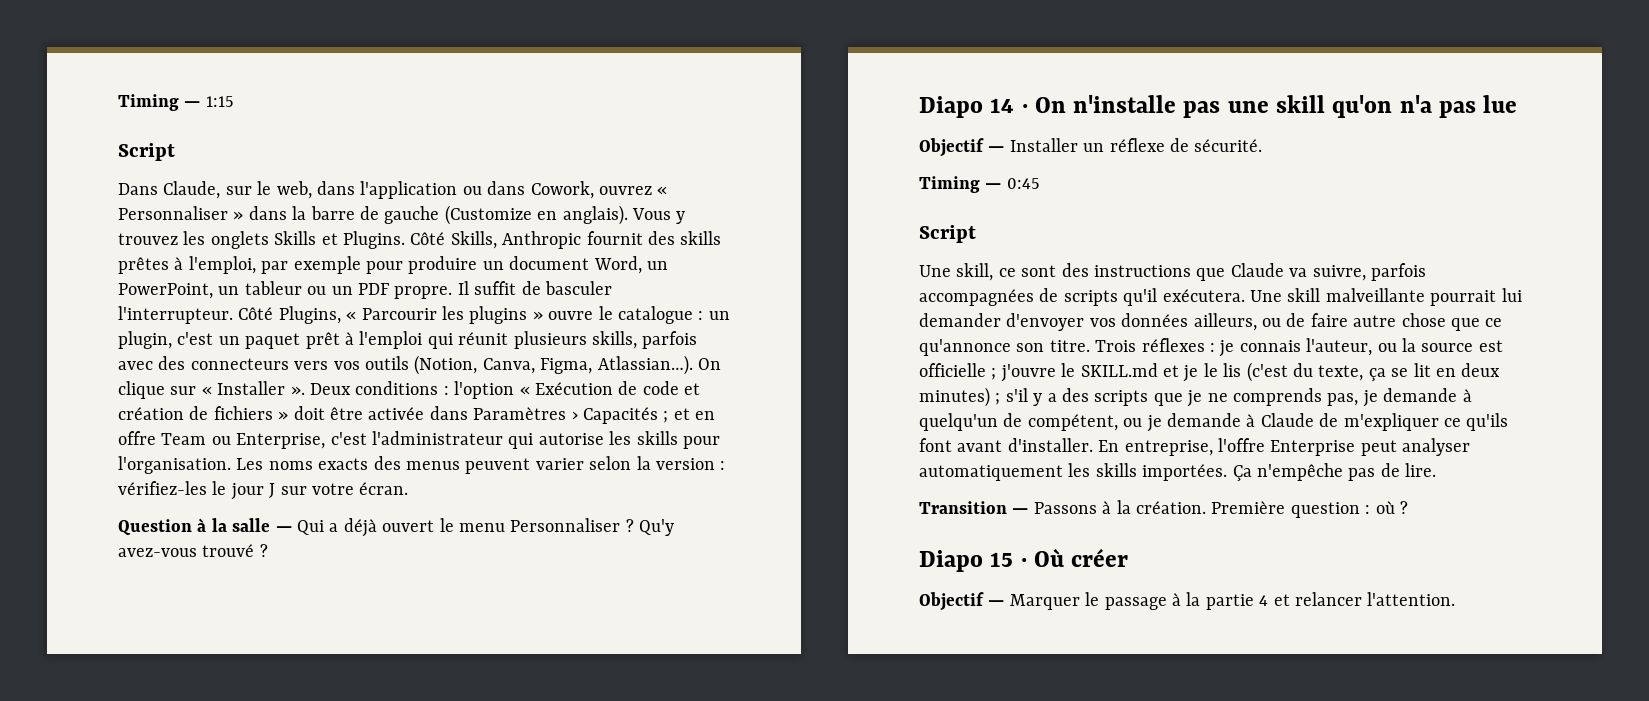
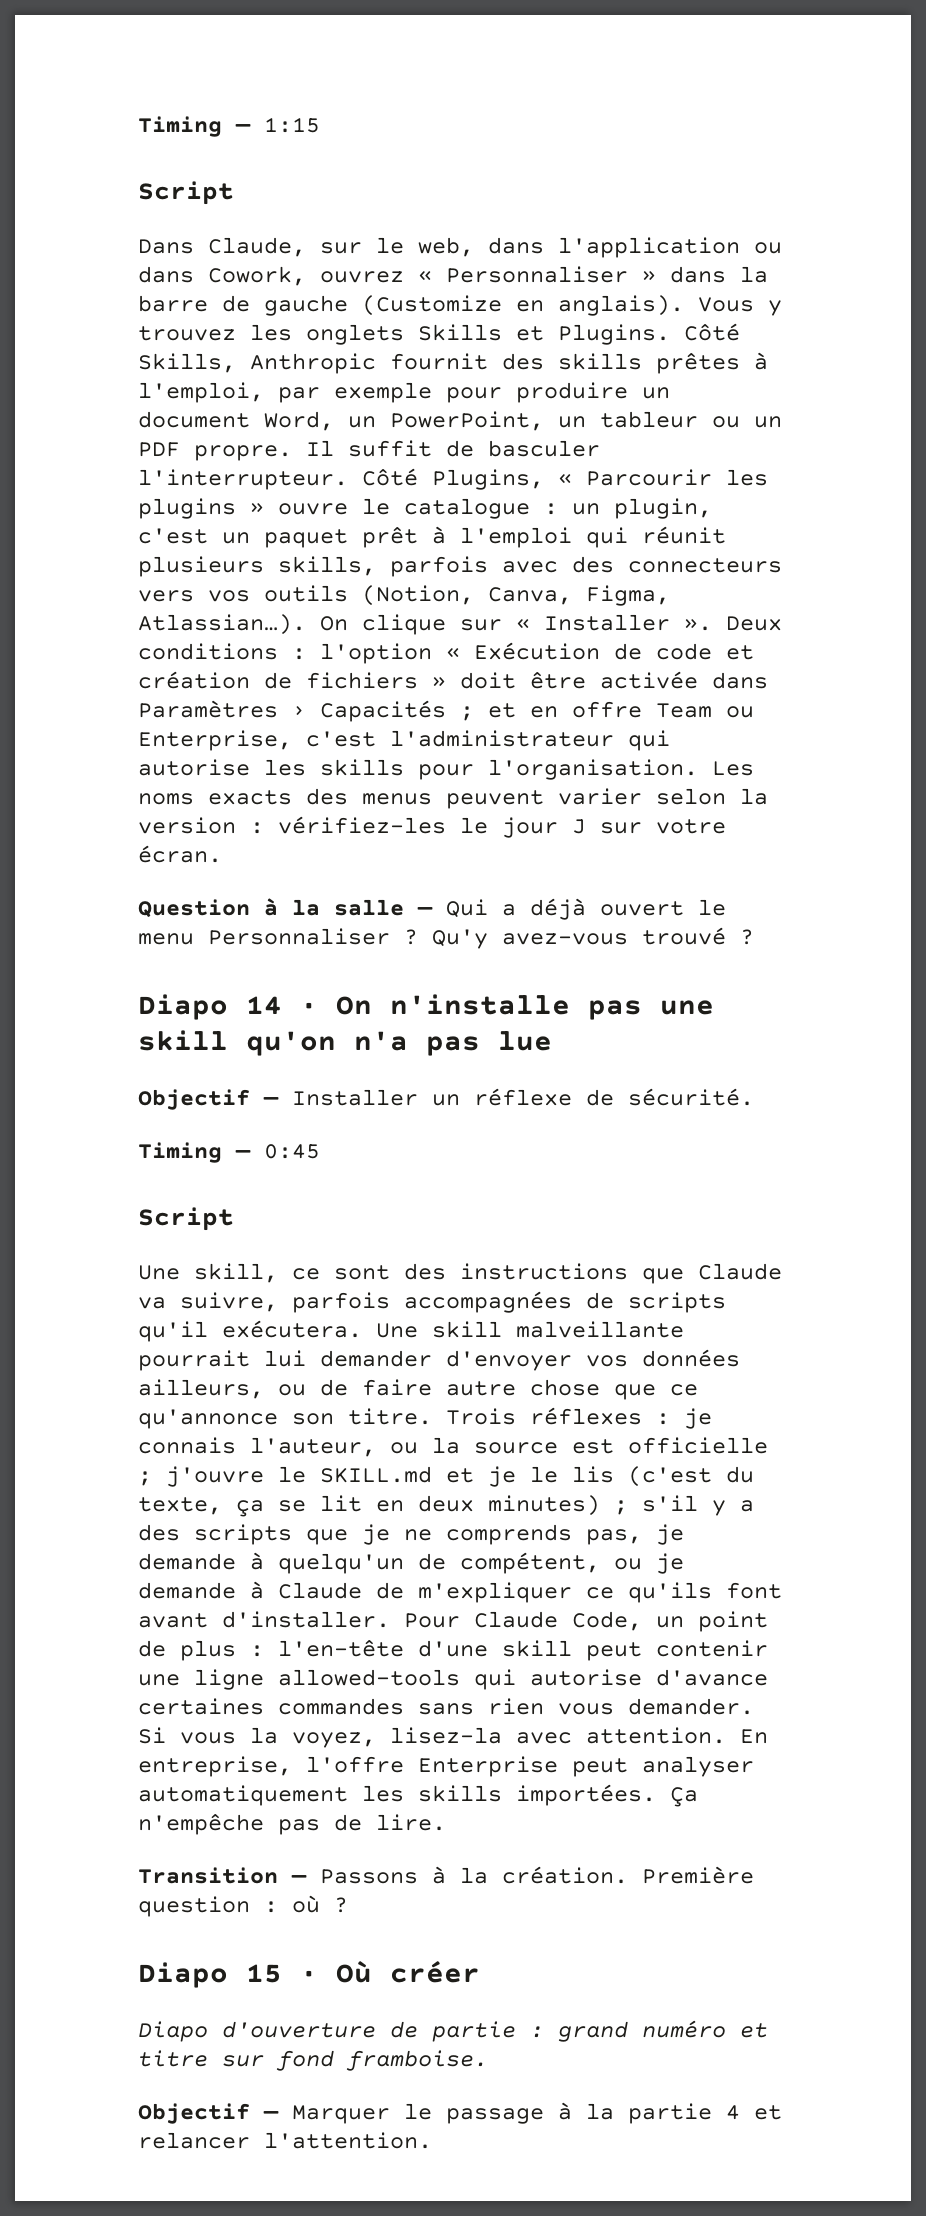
(1093, 445) none -> [404,1611,768,1632] [138,1639,768,1661] [138,1669,768,1690] [138,1698,754,1715] [138,1727,726,1748] Pour Claude Code, un point de plus : l'en-tête d'une skill peut contenir une ligne allowed-tools qui autorise d'avance certaines commandes sans rien vous demander. Si vous la voyez, lisez-la avec attention.
(1129, 557) none -> [138,2020,768,2042] [138,2050,488,2071] // Diapo d'ouverture de partie : grand numéro et titre sur fond framboise.

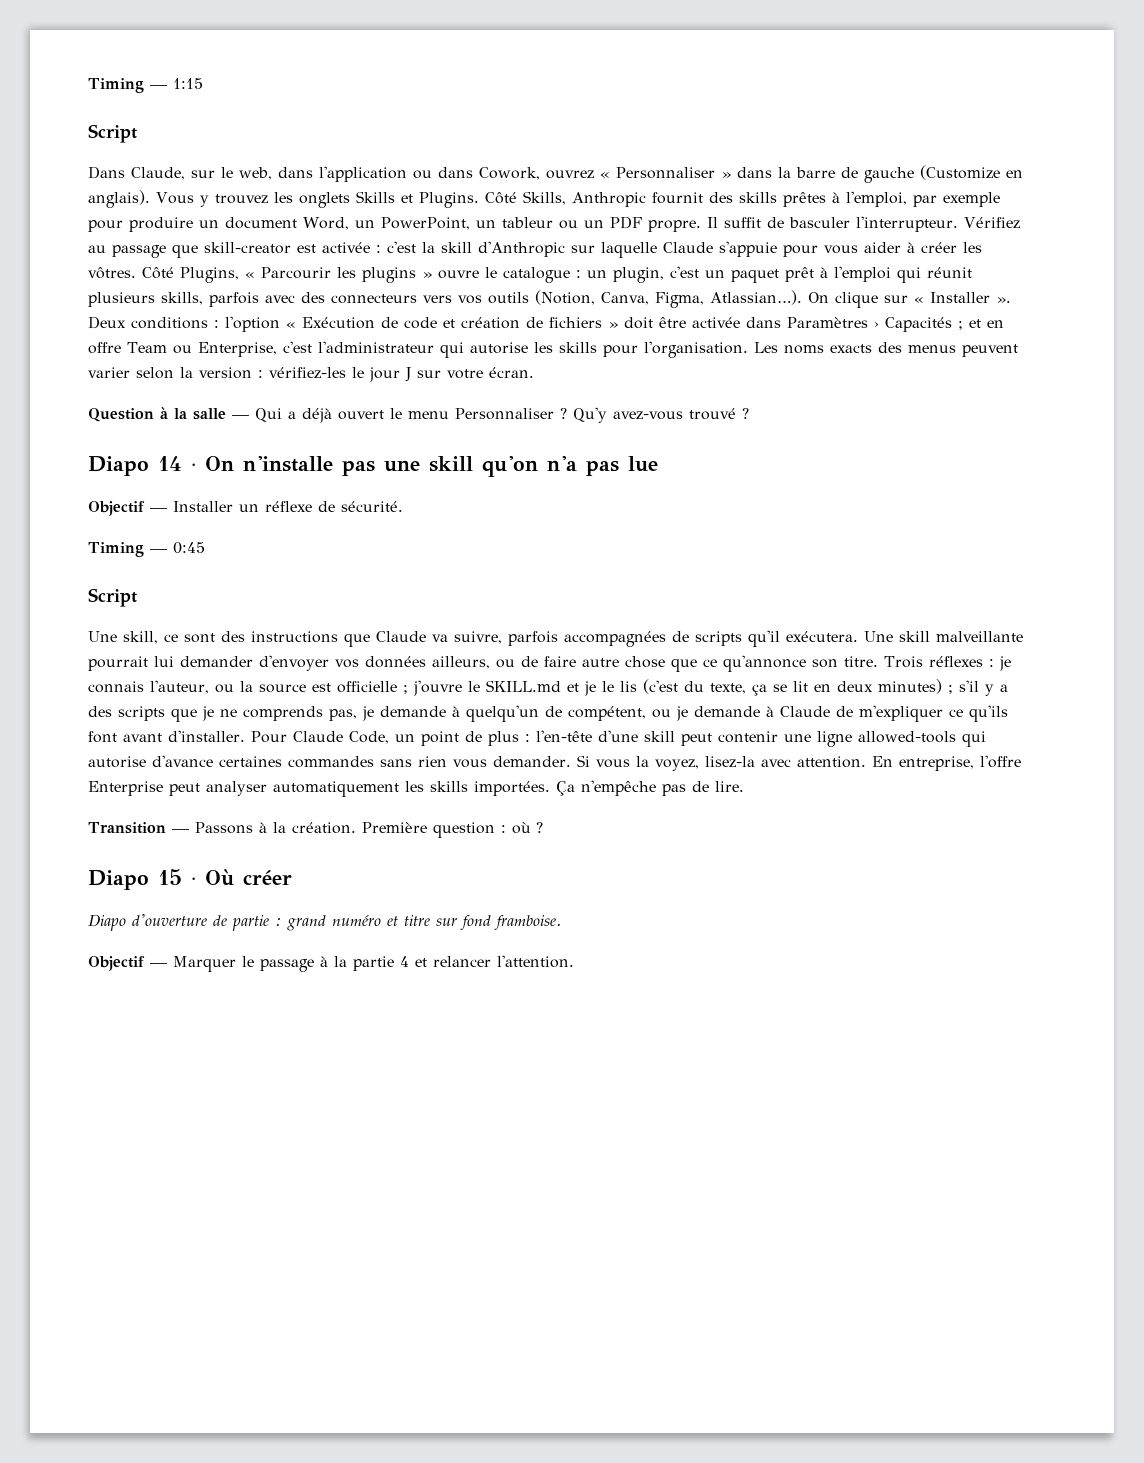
(348, 479) none -> [963,217,1020,229] [88,241,982,258] [88,267,136,279] Vérifiez au passage que skill-creator est activée : c'est la skill d'Anthropic sur laquelle Claude s'appuie pour vous aider à créer les vôtres.

